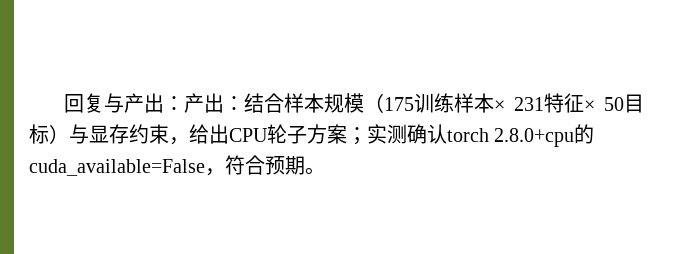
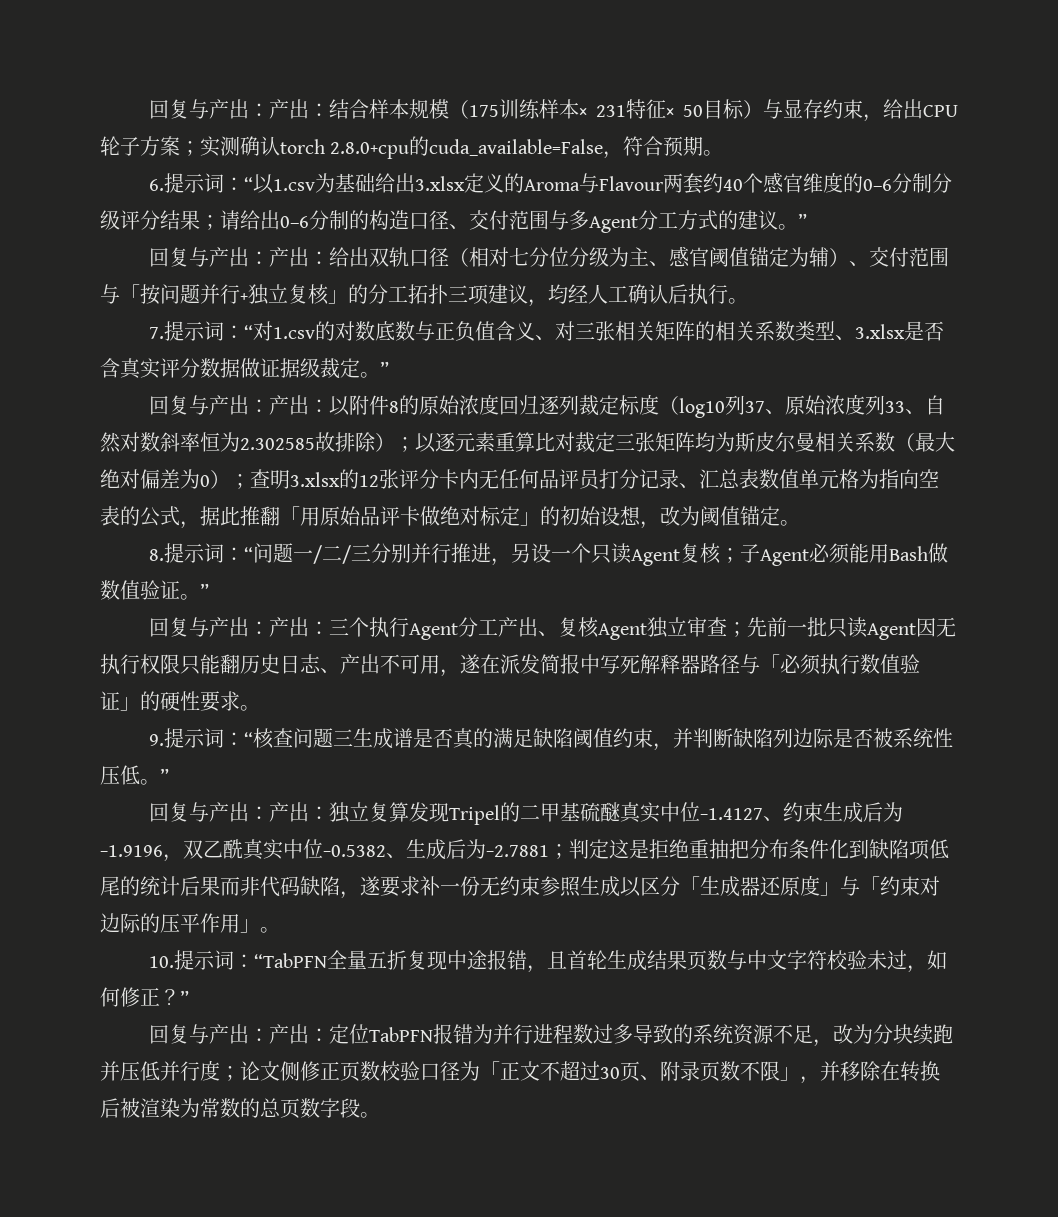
(325, 171) none -> [149,172,953,194] [100,210,807,233] [149,246,950,267] [100,284,748,307] [149,321,945,342] [100,358,389,379] [149,394,946,418] [100,432,955,453] [100,469,939,490] [100,506,800,529] [149,543,949,566] [100,580,209,600] [149,617,957,640] [100,654,920,677] [100,691,260,712] [149,728,954,751] [100,765,169,785] [149,802,904,825] [100,839,949,862] [100,875,940,899] [100,913,280,933] [149,950,948,973] [100,987,189,1007] [149,1024,954,1047] [100,1060,940,1084] [100,1098,380,1118] // 6.提示词：“以1.csv为基础给出3.xlsx定义的Aroma与Flavour两套约40个感官维度的0–6分制分级评分结果；请给出0–6分制的构造口径、交付范围与多Agent分工方式的建议。” // 回复与产出：产出：给出双轨口径（相对七分位分级为主、感官阈值锚定为辅）、交付范围与「按问题并行+独立复核」的分工拓扑三项建议，均经人工确认后执行。 // 7.提示词：“对1.csv的对数底数与正负值含义、对三张相关矩阵的相关系数类型、3.xlsx是否含真实评分数据做证据级裁定。” // 回复与产出：产出：以附件8的原始浓度回归逐列裁定标度（log10列37、原始浓度列33、自然对数斜率恒为2.302585故排除）；以逐元素重算比对裁定三张矩阵均为斯皮尔曼相关系数（最大绝对偏差为0）；查明3.xlsx的12张评分卡内无任何品评员打分记录、汇总表数值单元格为指向空表的公式，据此推翻「用原始品评卡做绝对标定」的初始设想，改为阈值锚定。 // 8.提示词：“问题一/二/三分别并行推进，另设一个只读Agent复核；子Agent必须能用Bash做数值验证。” // 回复与产出：产出：三个执行Agent分工产出、复核Agent独立审查；先前一批只读Agent因无执行权限只能翻历史日志、产出不可用，遂在派发简报中写死解释器路径与「必须执行数值验证」的硬性要求。 // 9.提示词：“核查问题三生成谱是否真的满足缺陷阈值约束，并判断缺陷列边际是否被系统性压低。” // 回复与产出：产出：独立复算发现Tripel的二甲基硫醚真实中位−1.4127、约束生成后为−1.9196，双乙酰真实中位−0.5382、生成后为−2.7881；判定这是拒绝重抽把分布条件化到缺陷项低尾的统计后果而非代码缺陷，遂要求补一份无约束参照生成以区分「生成器还原度」与「约束对边际的压平作用」。 // 10.提示词：“TabPFN全量五折复现中途报错，且首轮生成结果页数与中文字符校验未过，如何修正？” // 回复与产出：产出：定位TabPFN报错为并行进程数过多导致的系统资源不足，改为分块续跑并压低并行度；论文侧修正页数校验口径为「正文不超过30页、附录页数不限」，并移除在转换后被渲染为常数的总页数字段。

